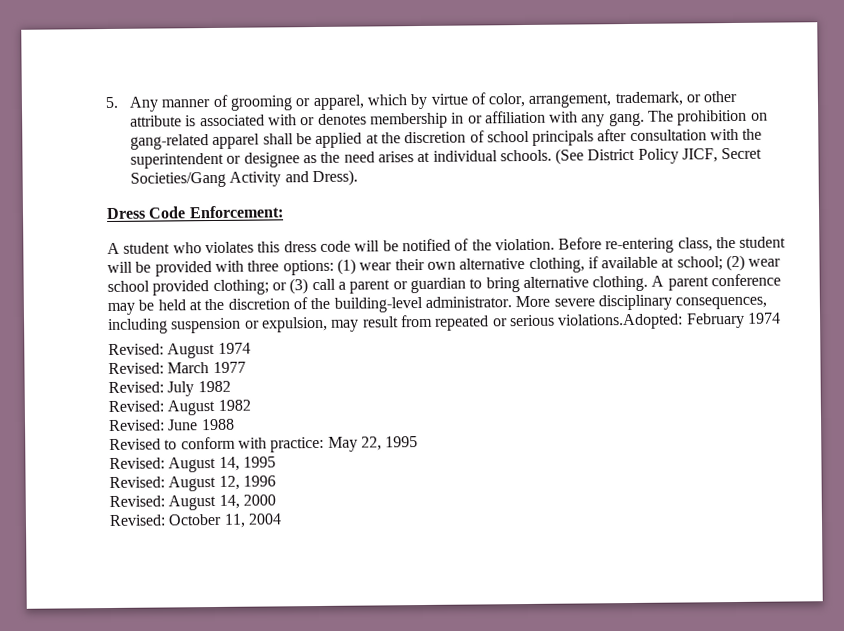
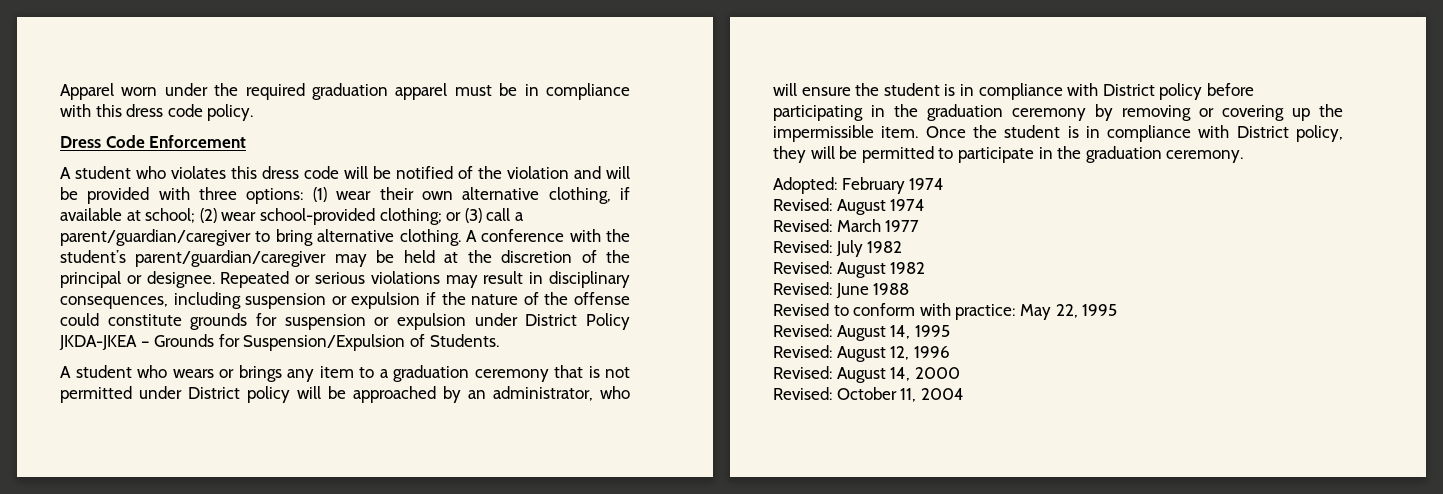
[105,90,738,112] [129,109,768,129] [129,128,763,150] [129,147,763,169] [129,169,358,188] 5. Any manner of grooming or apparel, which by virtue of color, arrangement, trademark, or other attribute is associated with or denotes membership in or affiliation with any gang. The prohibition on gang-related apparel shall be applied at the discretion of school principals after consultation with the superintendent or designee as the need arises at individual schools. (See District Policy JICF, Secret Societies/Gang Activity and Dress). -> [60,83,630,100] [60,104,254,121] Apparel worn under the required graduation apparel must be in compliance with this dress code policy.
[188,205,284,219] Enforcement: -> [149,135,247,148] Enforcement
[494,236,787,254] violation. Before re-entering class, the student -> [507,166,601,179] violation and
[107,280,210,296] school provided -> [259,208,375,225] school-provided
[349,277,466,294] parent or guardian -> [60,229,251,246] parent/guardian/caregiver
[667,273,782,291] parent conference -> [481,229,630,242] [60,250,327,267] conference with the student’s parent/guardian/caregiver
[333,295,595,313] building-level administrator. More severe -> [60,271,544,288] principal or designee. Repeated or serious violations may result in
[261,313,684,333] expulsion, may result from repeated or serious violations.Adopted: -> [351,292,631,309] [60,313,630,330] [59,334,499,351] [60,365,630,382] [60,386,630,403] [773,83,1254,100] [773,104,1343,121] [773,125,1343,142] [773,146,1244,163] [773,177,837,194] expulsion if the nature of the offense could constitute grounds for suspension or expulsion under District Policy JKDA-JKEA – Grounds for Suspension/Expulsion of Students. // A student who wears or brings any item to a graduation ceremony that is not permitted under District policy will be approached by an administrator, who will ensure the student is in compliance with District policy before participating in the graduation ceremony by removing or covering up the impermissible item. Once the student is in compliance with District policy, they will be permitted to participate in the graduation ceremony. // Adopted:

